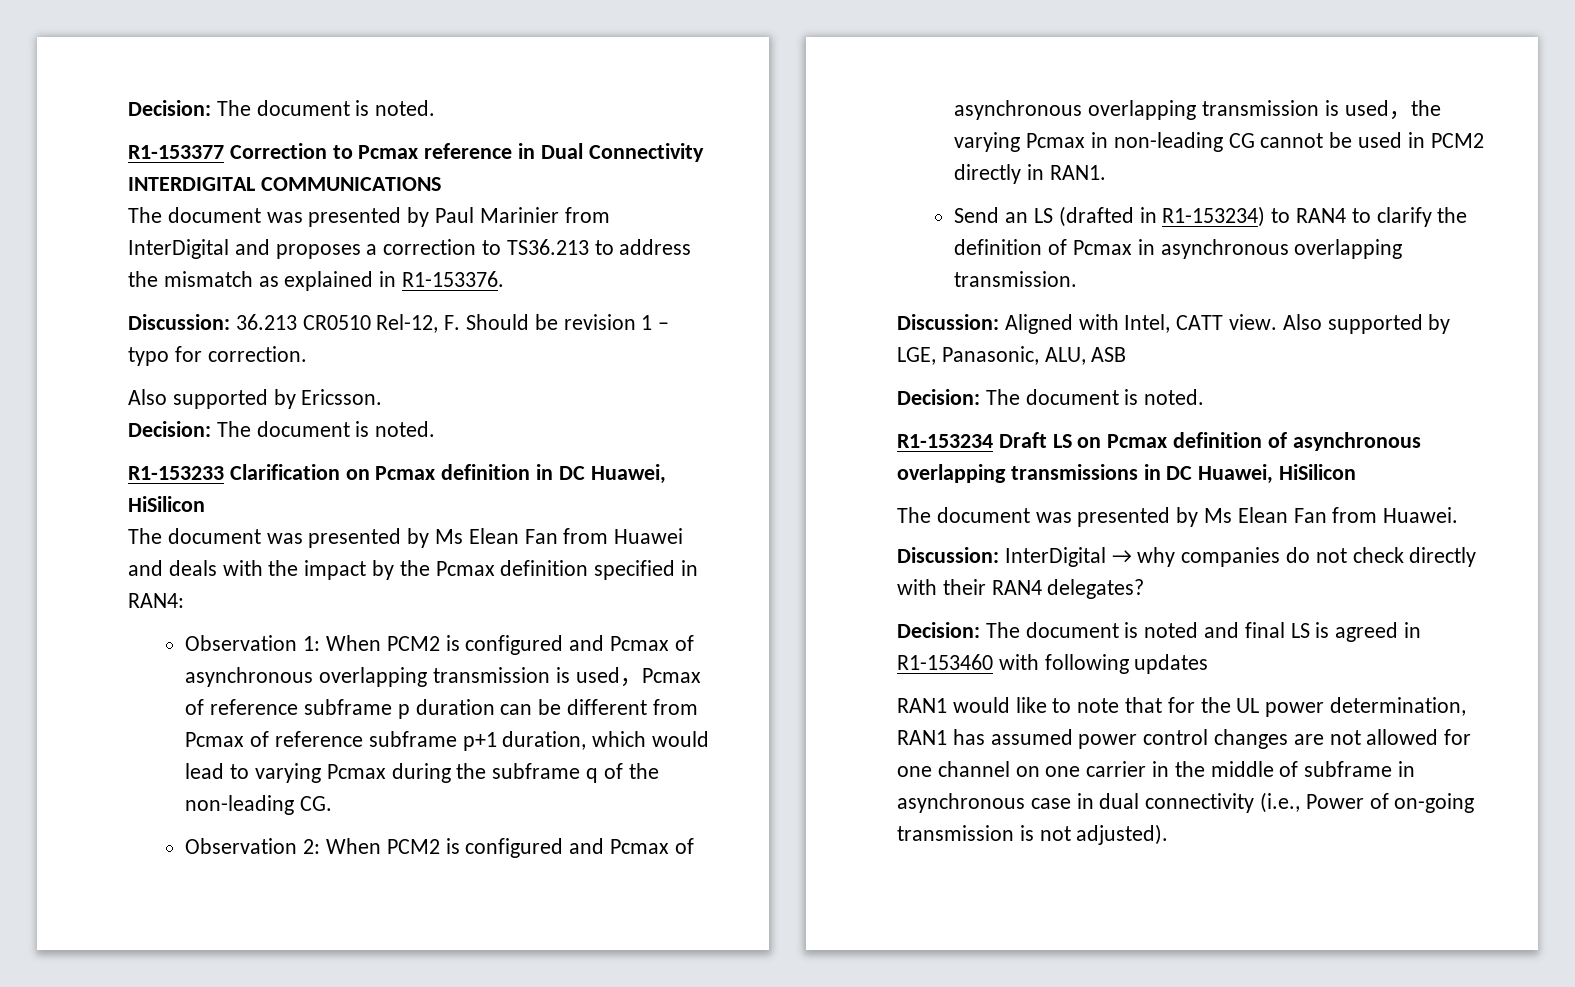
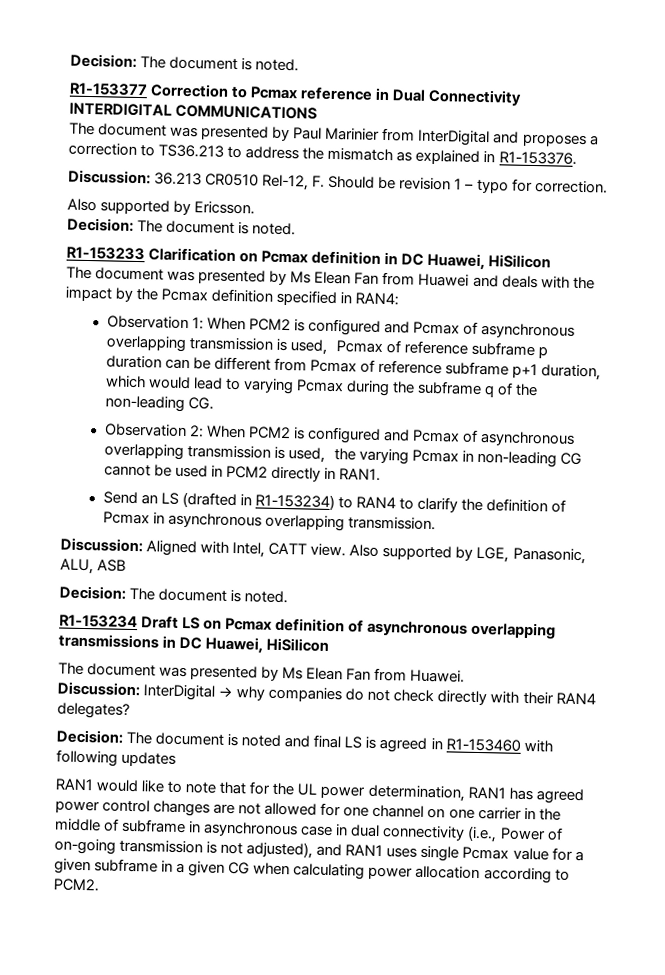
[990,729,1073,745] assumed -> [535,788,584,805] agreed
[1076,824,1169,845] adjusted). -> [246,841,584,862] [54,858,570,884] [53,878,100,892] adjusted), and RAN1 uses single Pcmax value for a given subframe in a given CG when calculating power allocation according to PCM2.

